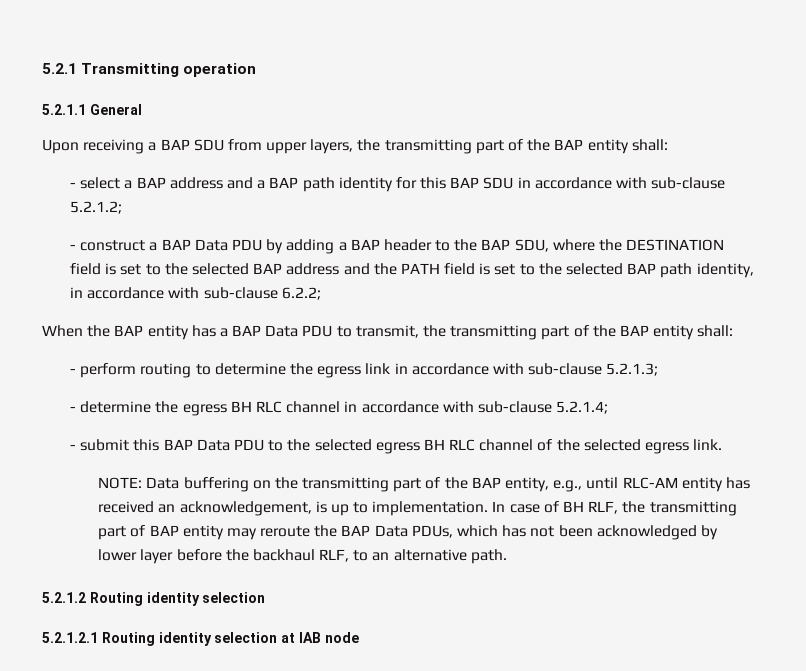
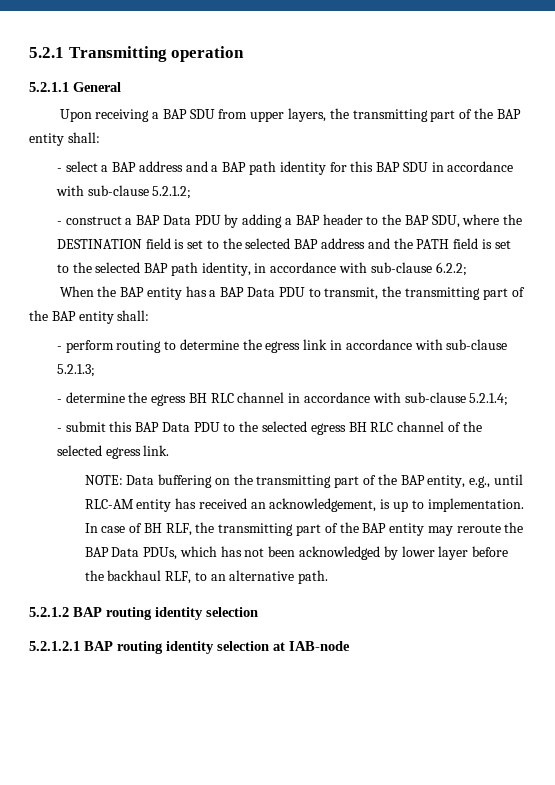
(146, 531) none -> [339,522,359,533] the
[89,592,143,606] Routing -> [73,607,152,620] BAP routing
[101,632,155,646] Routing -> [84,641,163,654] BAP routing
[298,632,359,643] IAB node -> [289,641,350,651] IAB-node

